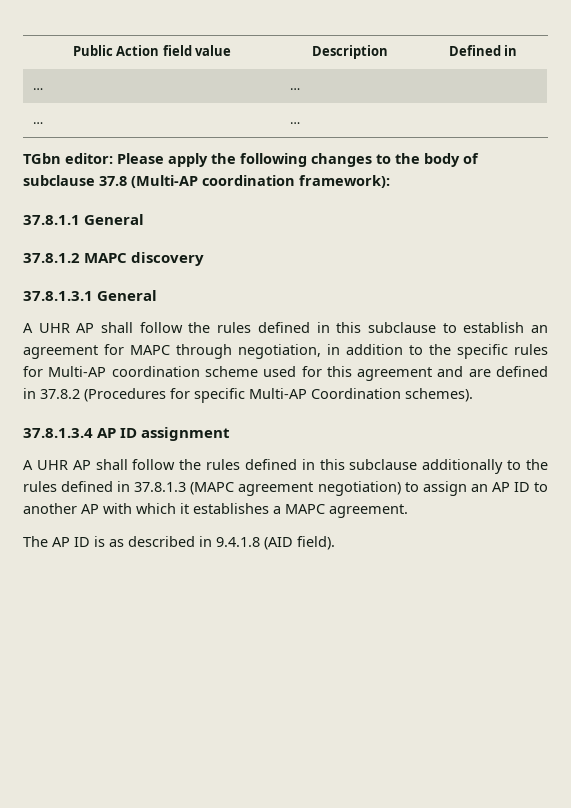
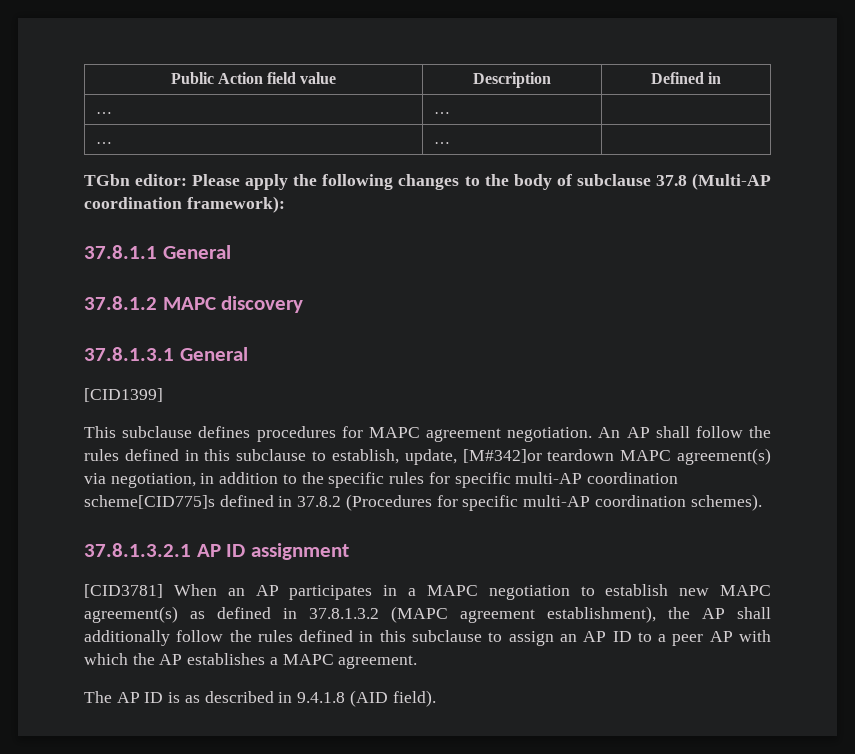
[23,323,70,333] A UHR -> [84,388,163,402] [84,426,621,442] [CID1399] // This subclause defines procedures for MAPC agreement negotiation. An
[463,322,548,333] [23,344,232,359] establish an agreement for MAPC through -> [331,448,771,465] [84,473,106,484] establish, update, [M#342]or teardown MAPC agreement(s) via
[48,366,491,381] Multi-AP coordination scheme used for this agreement and are -> [454,472,678,488] [84,495,215,509] specific multi-AP coordination scheme[CID775]s
[249,388,401,399] Multi-AP Coordination -> [523,495,686,507] multi-AP coordination
[23,428,93,438] 37.8.1.3.4 -> [84,543,191,557] 37.8.1.3.2.1
[23,459,549,474] [23,481,401,496] A UHR AP shall follow the rules defined in this subclause additionally to the rules defined in 37.8.1.3 (MAPC agreement negotiation) -> [84,584,771,600] [84,606,771,623] [84,630,483,646] [CID3781] When an AP participates in a MAPC negotiation to establish new MAPC agreement(s) as defined in 37.8.1.3.2 (MAPC agreement establishment), the AP shall additionally follow the rules defined in this subclause
[23,503,77,514] another -> [658,634,704,646] a peer
[180,503,189,514] it -> [132,653,183,665] the AP

